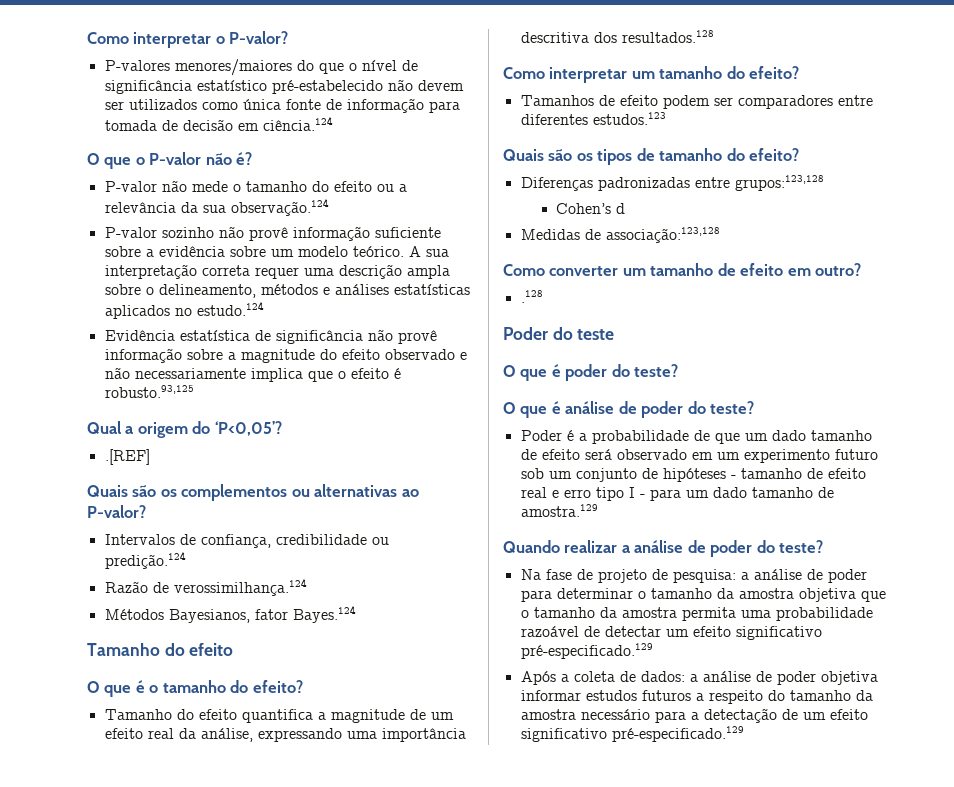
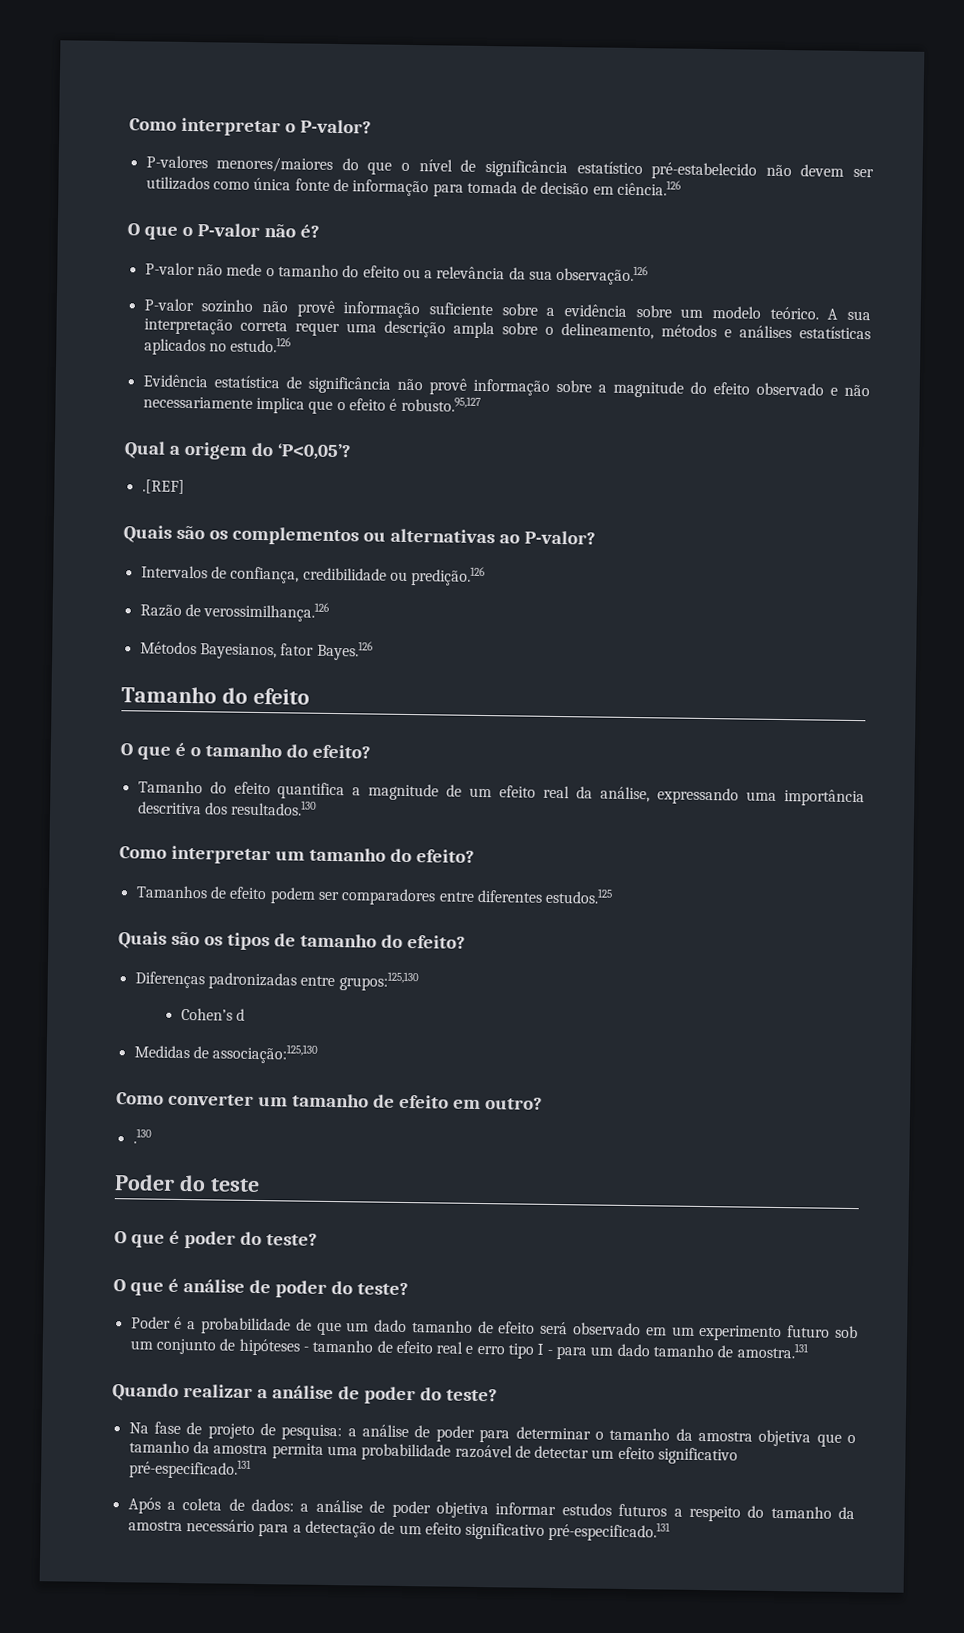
[262,116,333,131] ciência.124 -> [617,179,682,196] ciência.126
[230,198,329,216] observação.124 -> [556,264,649,286] observação.126
[196,301,264,316] estudo.124 -> [230,336,292,353] estudo.126
[104,385,194,398] robusto.93,125 -> [400,395,481,412] robusto.95,127
[104,551,186,569] predição.124 -> [411,566,486,587] predição.126
[173,578,307,596] verossimilhança.124 -> [203,601,330,622] verossimilhança.126
[292,605,356,623] Bayes.124 -> [316,640,373,661] Bayes.126
[621,30,714,43] resultados.128 -> [231,799,318,816] resultados.130
[592,112,666,125] estudos.123 -> [545,887,614,904] estudos.125
[734,175,824,191] grupos:123,128 -> [338,971,419,992] grupos:125,130
[605,227,720,243] associação:123,128 -> [212,1043,319,1064] associação:125,130
[520,290,543,303] .128 -> [132,1128,152,1144] .130
[520,504,598,517] amostra.129 -> [736,1342,809,1359] amostra.131
[520,643,653,659] pré-especificado.129 -> [128,1458,252,1479] pré-especificado.131
[611,726,744,742] pré-especificado.129 -> [548,1520,672,1542] pré-especificado.131

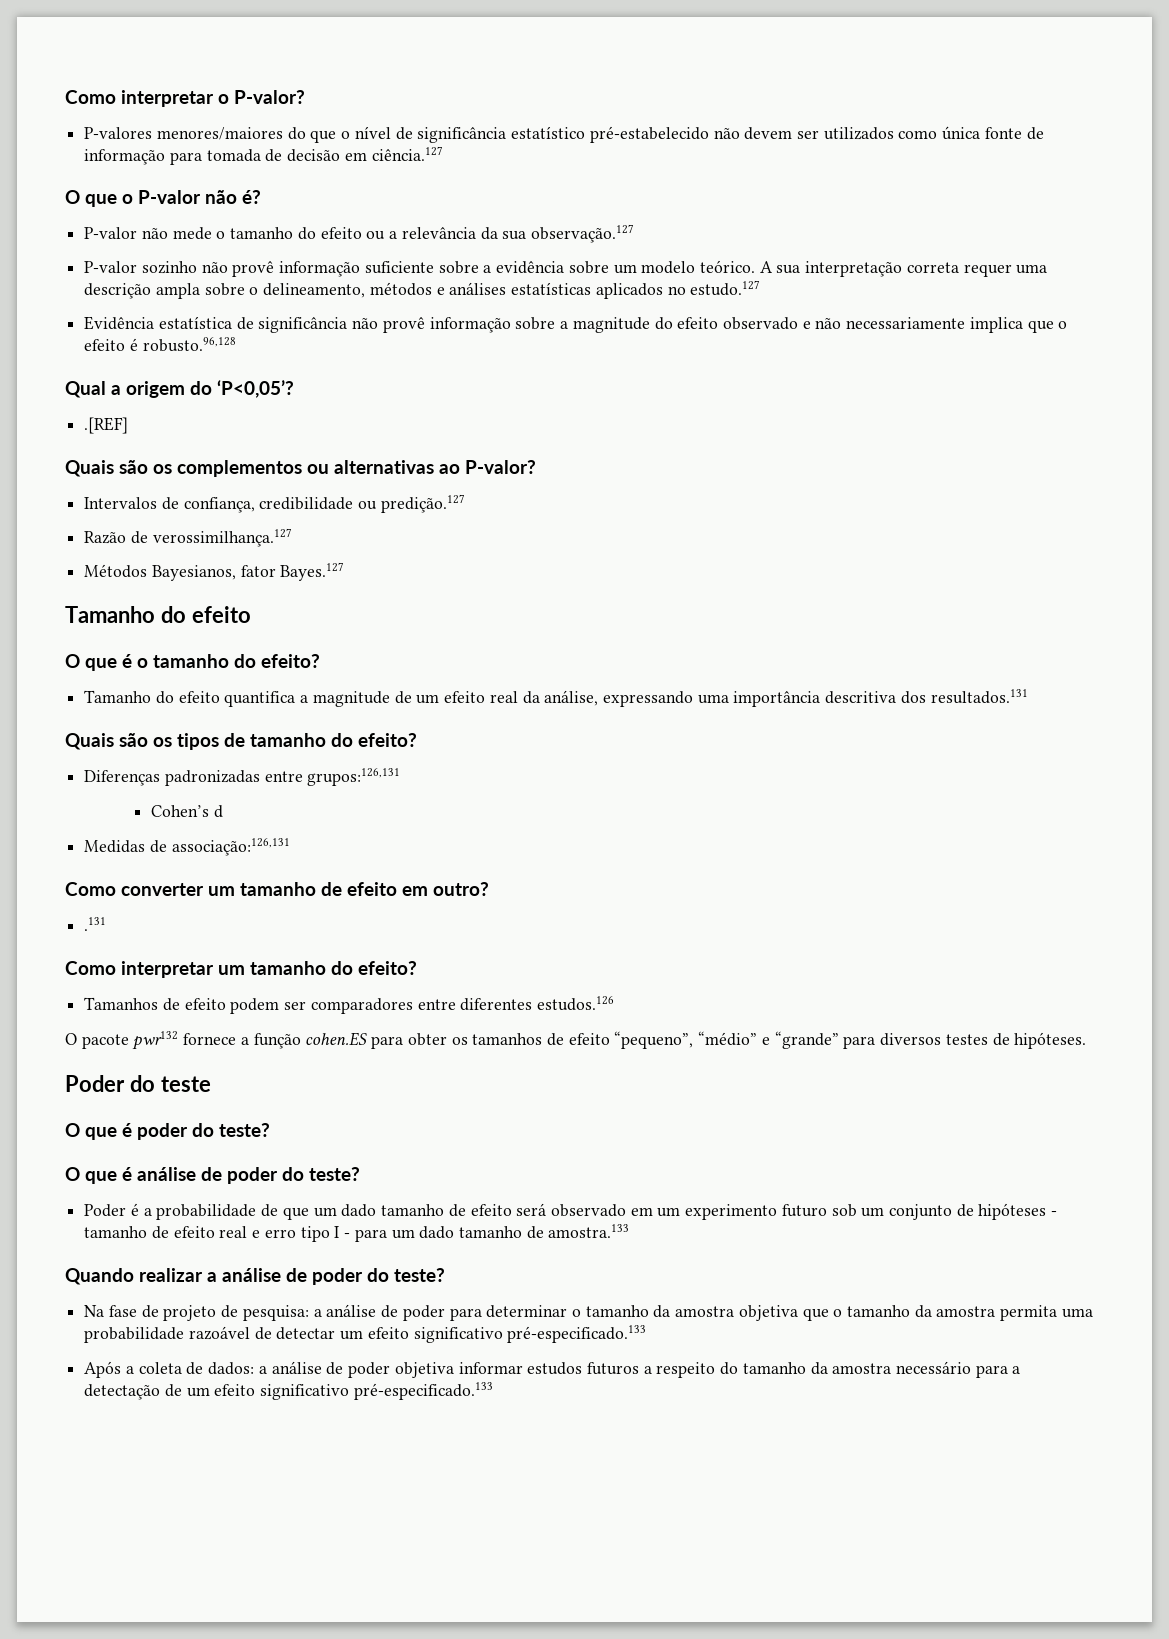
[617,179,682,196] ciência.126 -> [371,146,443,161] ciência.127
[556,264,649,286] observação.126 -> [530,224,634,243] observação.127
[230,336,292,353] estudo.126 -> [690,280,761,296] estudo.127
[400,395,481,412] robusto.95,127 -> [142,337,236,352] robusto.96,128
[411,566,486,587] predição.126 -> [380,494,465,513] predição.127
[203,601,330,622] verossimilhança.126 -> [152,528,292,547] verossimilhança.127
[316,640,373,661] Bayes.126 -> [280,562,345,581] Bayes.127
[231,799,318,816] resultados.130 -> [930,689,1028,704] [65,733,417,750] [84,768,401,786] [151,805,223,818] [84,838,290,856] [65,882,489,896] [84,917,107,931] resultados.131 // Quais são os tipos de tamanho do efeito? // Diferenças padronizadas entre grupos:126,131 // Cohen’s d // Medidas de associação:126,131 // Como converter um tamanho de efeito em outro? // .131
[545,887,614,904] [118,931,466,951] [134,971,419,992] [180,1007,245,1021] [133,1043,319,1064] [116,1092,543,1110] [132,1128,152,1144] estudos.125 // Quais são os tipos de tamanho do efeito? // Diferenças padronizadas entre grupos:125,130 // Cohen’s d // Medidas de associação:125,130 // Como converter um tamanho de efeito em outro? // .130 -> [537,996,615,1011] [65,1031,1087,1050] estudos.126 // O pacote pwr132 fornece a função cohen.ES para obter os tamanhos de efeito “pequeno”, “médio” e “grande” para diversos testes de hipóteses.
[736,1342,809,1359] amostra.131 -> [548,1224,630,1238] amostra.133
[128,1458,252,1479] pré-especificado.131 -> [507,1325,647,1343] pré-especificado.133
[548,1520,672,1542] pré-especificado.131 -> [353,1382,493,1400] pré-especificado.133

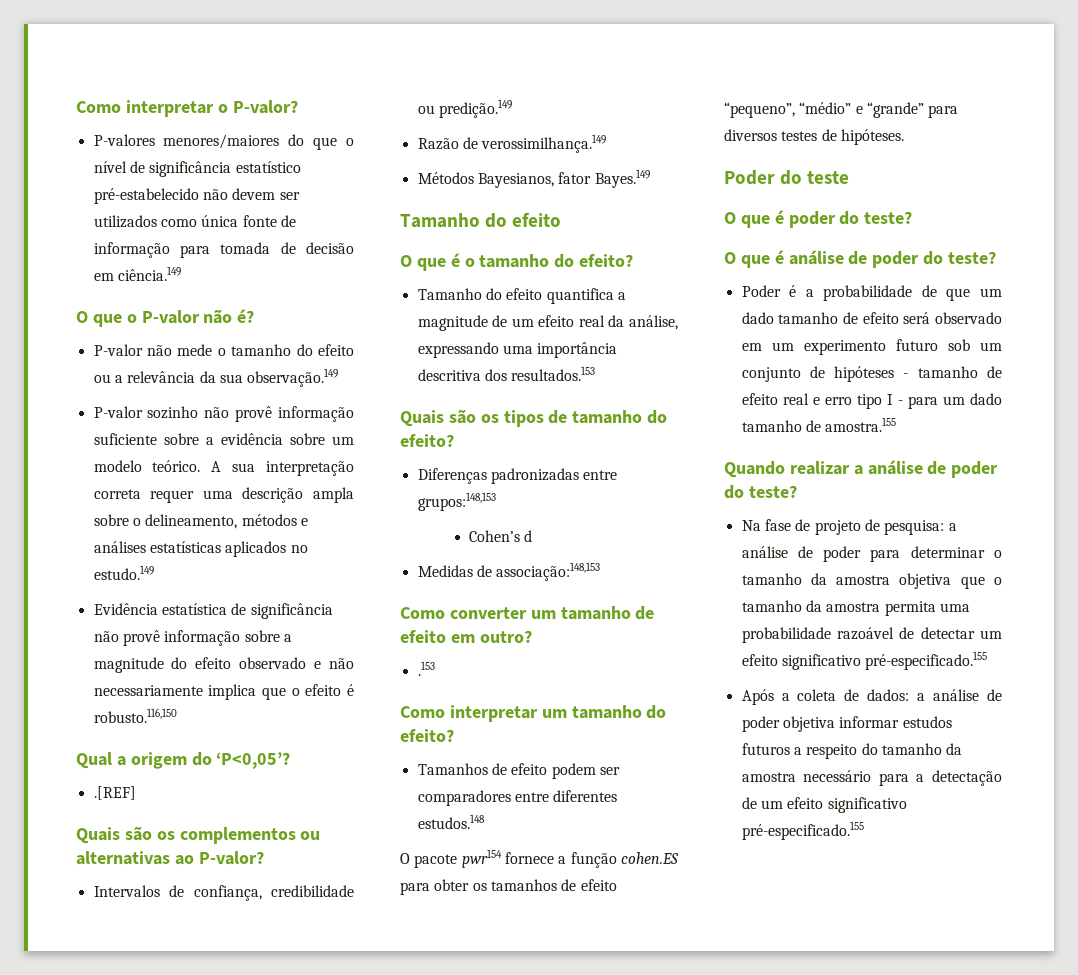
[371,146,443,161] ciência.127 -> [117,266,181,281] ciência.149
[530,224,634,243] observação.127 -> [247,368,339,387] observação.149
[690,280,761,296] estudo.127 -> [93,565,154,580] estudo.149
[142,337,236,352] robusto.96,128 -> [93,708,177,723] robusto.116,150
[380,494,465,513] predição.127 -> [438,99,512,118] predição.149
[152,528,292,547] verossimilhança.127 -> [481,134,607,153] verossimilhança.149
[280,562,345,581] Bayes.127 -> [594,169,650,188] Bayes.149
[930,689,1028,704] resultados.131 -> [511,366,596,381] resultados.153
[307,768,401,786] grupos:126,131 -> [417,492,496,511] grupos:148,153
[171,838,290,856] associação:126,131 -> [496,562,601,581] associação:148,153
[84,917,107,931] .131 -> [417,661,435,676] .153
[537,996,615,1011] estudos.126 -> [417,814,485,829] estudos.148
[132,1031,179,1050] pwr132 -> [461,849,502,868] pwr154
[548,1224,630,1238] amostra.133 -> [825,417,897,432] amostra.155
[507,1325,647,1343] pré-especificado.133 -> [865,651,988,670] pré-especificado.155
[353,1382,493,1400] pré-especificado.133 -> [741,821,864,840] pré-especificado.155

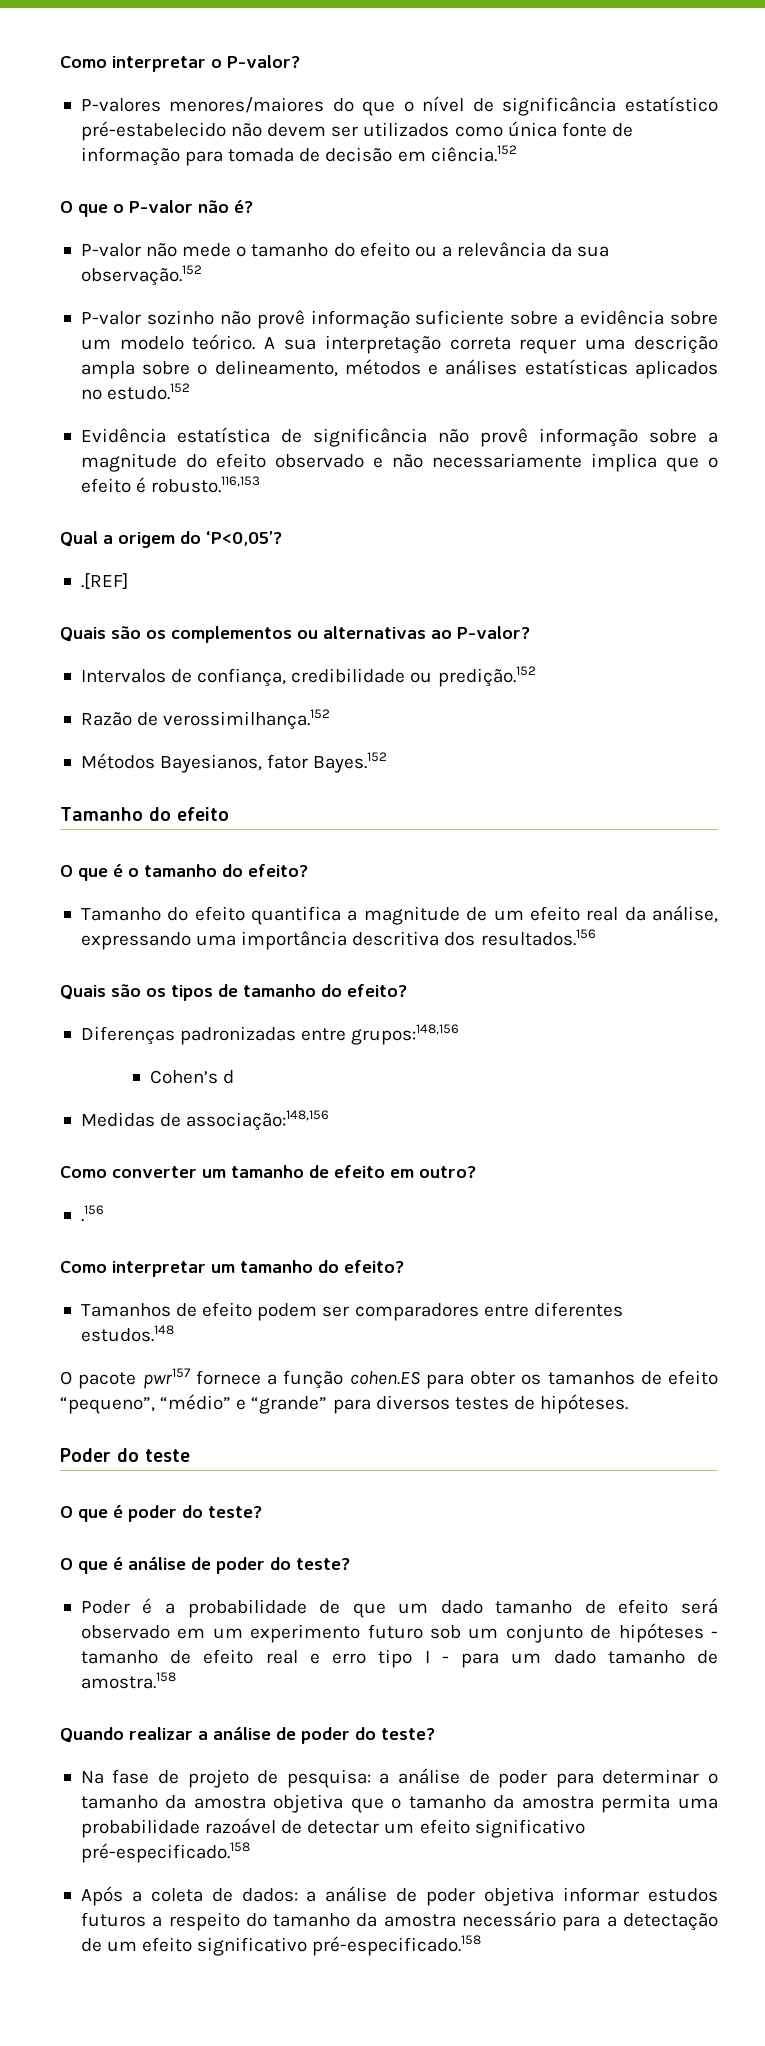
[117,266,181,281] ciência.149 -> [430,145,517,162] ciência.152
[247,368,339,387] observação.149 -> [80,265,202,286] observação.152
[93,565,154,580] estudo.149 -> [107,383,191,400] estudo.152
[93,708,177,723] robusto.116,150 -> [151,476,261,493] robusto.116,153
[438,99,512,118] predição.149 -> [437,666,536,687] predição.152
[481,134,607,153] verossimilhança.149 -> [163,709,331,730] verossimilhança.152
[594,169,650,188] Bayes.149 -> [313,752,388,773] Bayes.152
[511,366,596,381] resultados.153 -> [480,929,596,946] resultados.156
[417,492,496,511] grupos:148,153 -> [351,1024,460,1045] grupos:148,156
[496,562,601,581] associação:148,153 -> [186,1110,330,1131] associação:148,156
[417,661,435,676] .153 -> [80,1205,104,1222] .156
[461,849,502,868] pwr154 -> [142,1368,191,1389] pwr157
[825,417,897,432] amostra.155 -> [80,1672,176,1689] amostra.158
[865,651,988,670] pré-especificado.155 -> [80,1842,250,1863] pré-especificado.158
[741,821,864,840] pré-especificado.155 -> [312,1935,482,1956] pré-especificado.158

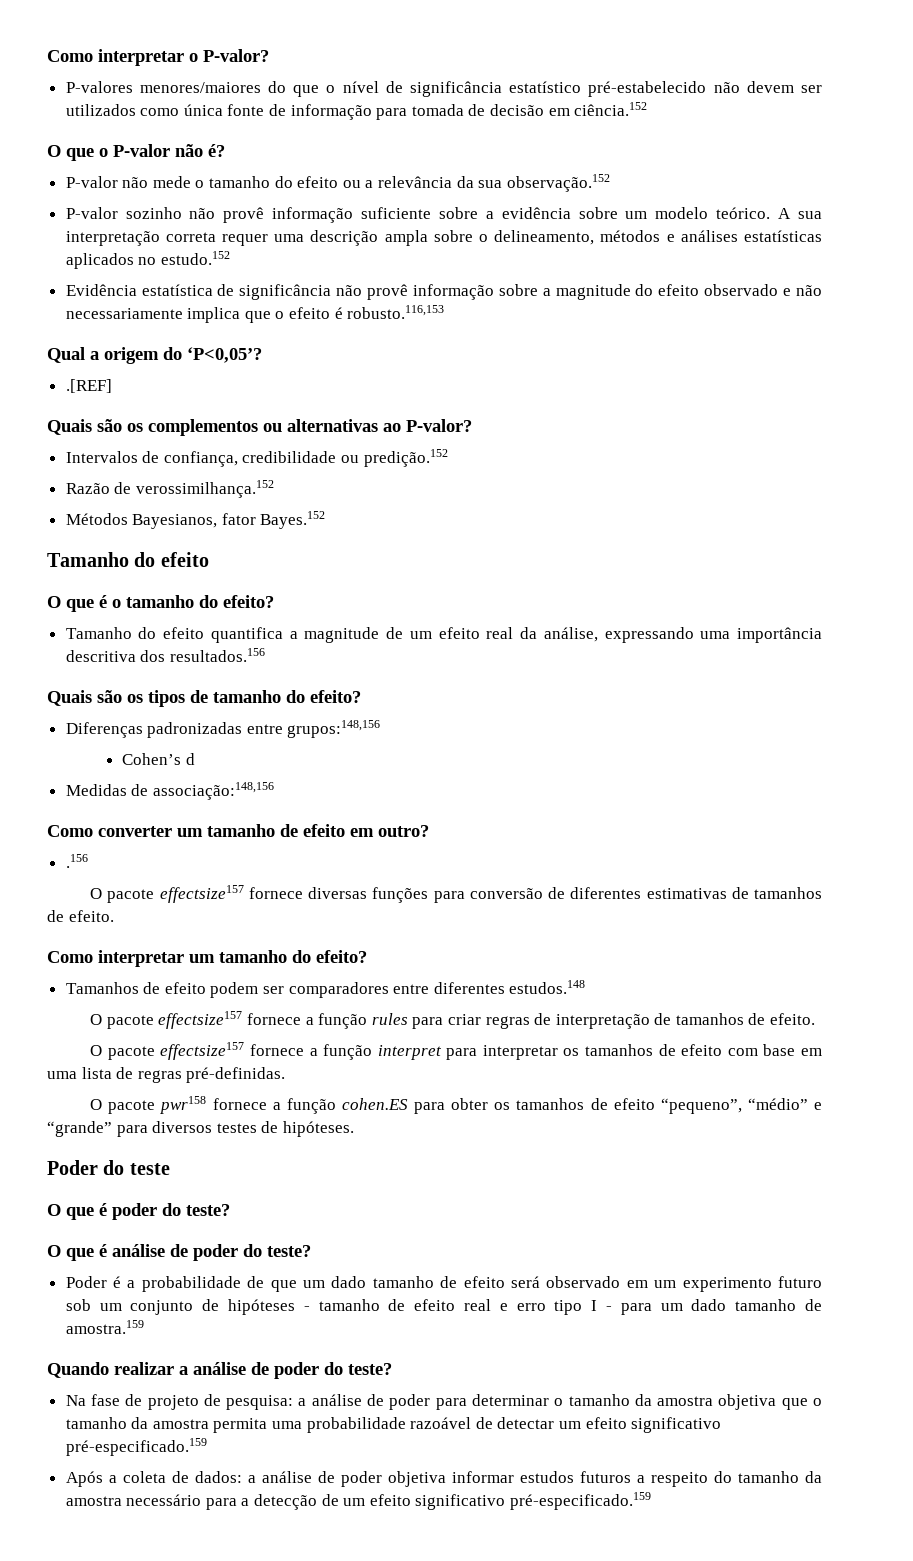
(104, 1213) none -> [90,885,822,903] [47,910,114,922] // O pacote effectsize157 fornece diversas funções para conversão de diferentes estimativas de tamanhos de efeito.
[142,1368,191,1389] pwr157 -> [158,1011,816,1029] [90,1042,823,1060] [47,1067,286,1083] [90,1096,207,1114] effectsize157 fornece a função rules para criar regras de interpretação de tamanhos de efeito. // O pacote effectsize157 fornece a função interpret para interpretar os tamanhos de efeito com base em uma lista de regras pré-definidas. // O pacote pwr158
[80,1672,176,1689] amostra.158 -> [65,1320,144,1334] amostra.159
[80,1842,250,1863] pré-especificado.158 -> [65,1438,207,1456] pré-especificado.159
[623,1913,719,1931] detectação -> [254,1494,318,1510] detecção
[312,1935,482,1956] pré-especificado.158 -> [510,1492,652,1510] pré-especificado.159

